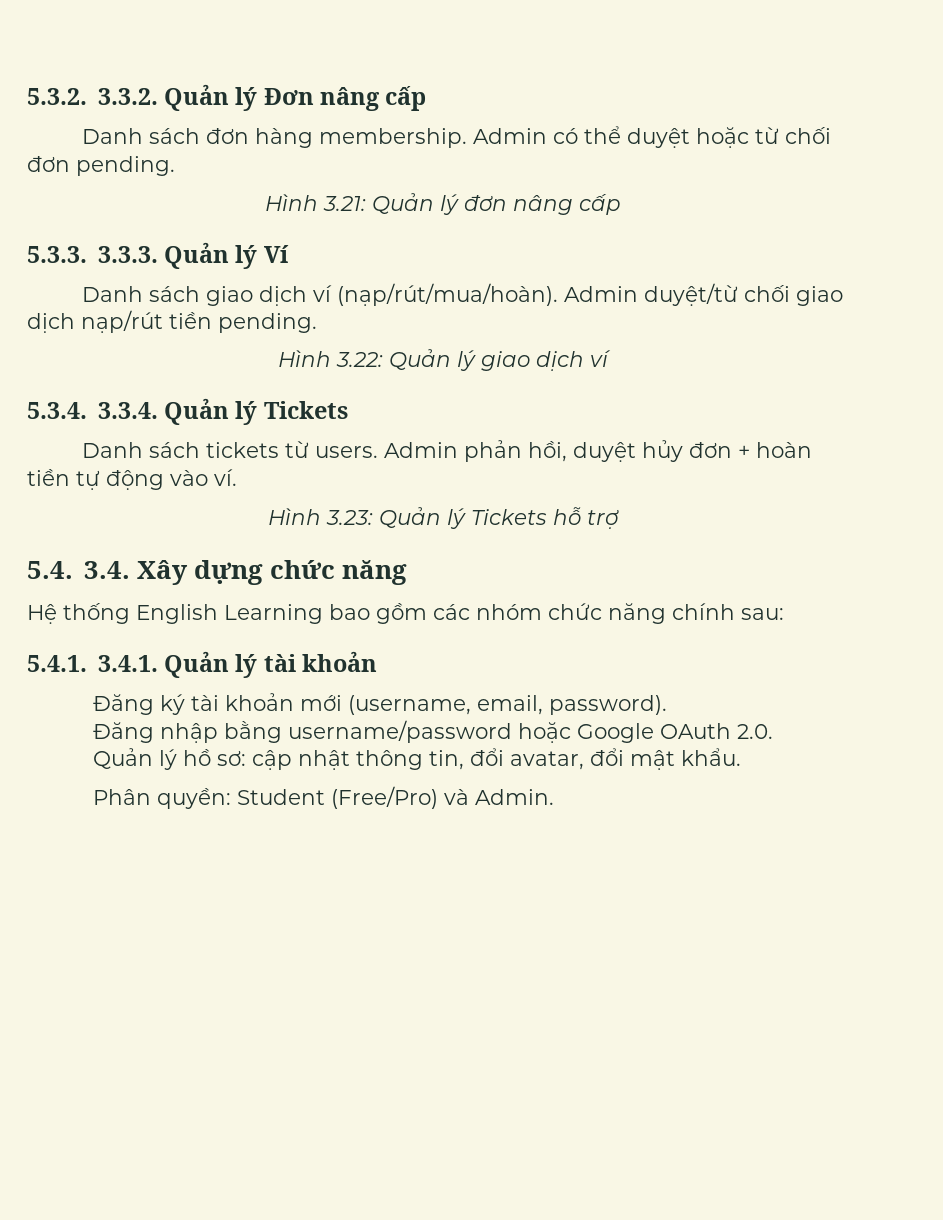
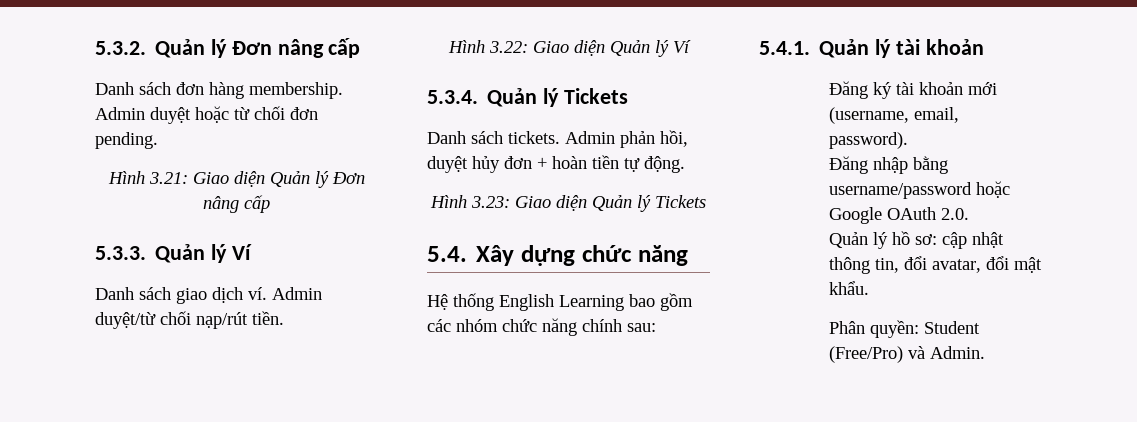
[97,88,158,105] 3.3.2. -> (146, 48) none
[553,126,622,144] có thể -> (145, 113) none
[372,193,507,215] Quản lý đơn -> [192,171,365,188] Giao diện Quản lý Đơn
[97,246,158,263] 3.3.3. -> (146, 253) none
[313,283,559,306] ví (nạp/rút/mua/hoàn). -> [248,287,267,300] ví.
[796,286,844,306] [27,310,317,333] [278,349,611,371] giao dịch nạp/rút tiền pending. // Hình 3.22: Quản lý giao dịch ví -> [196,311,284,329] [447,40,691,57] nạp/rút tiền. // Hình 3.22: Giao diện Quản lý Ví
[97,402,158,419] 3.3.4. -> (478, 97) none
[206,441,379,458] tickets từ users. -> [508,131,560,144] tickets.
[106,469,237,490] động vào ví. -> [644,156,685,173] động.
[379,507,619,529] Quản lý Tickets hỗ trợ -> [515,195,706,212] Giao diện Quản lý Tickets
[83,561,130,579] 3.4. -> (467, 254) none
[97,655,158,672] 3.4.1. -> (810, 48) none

